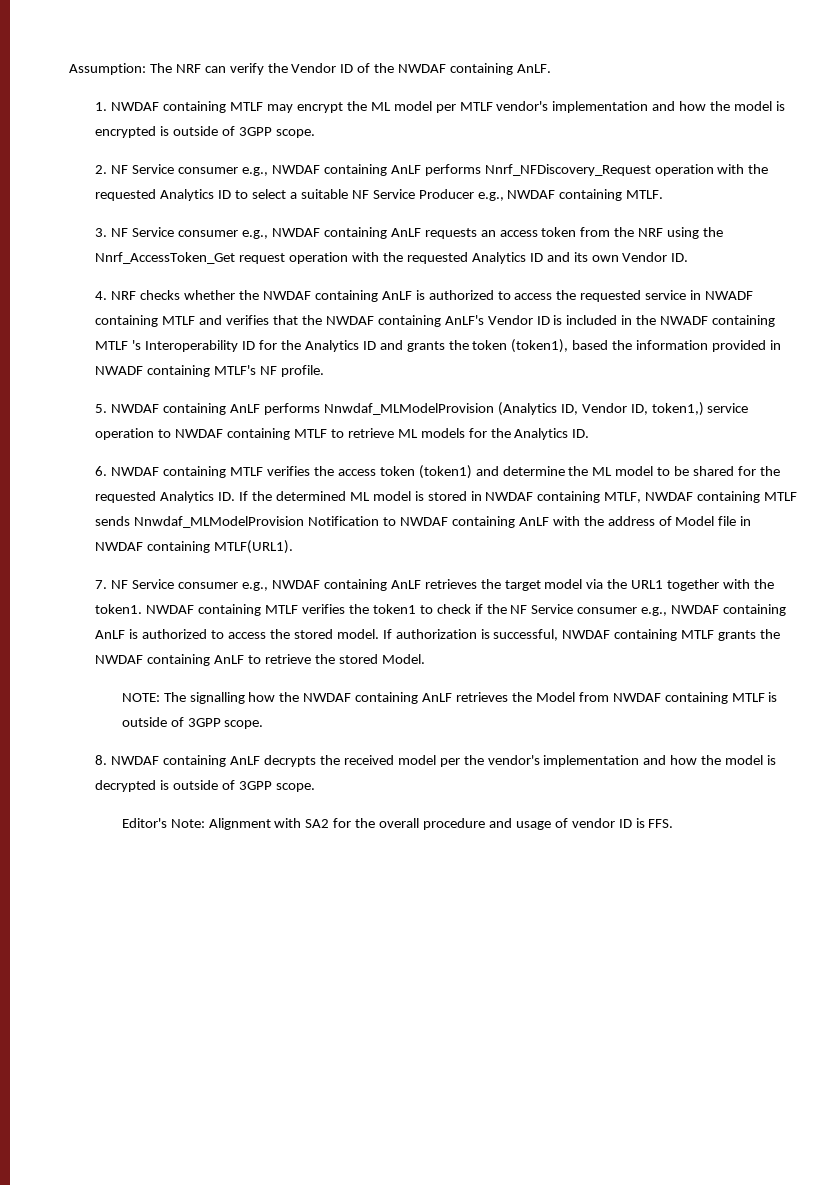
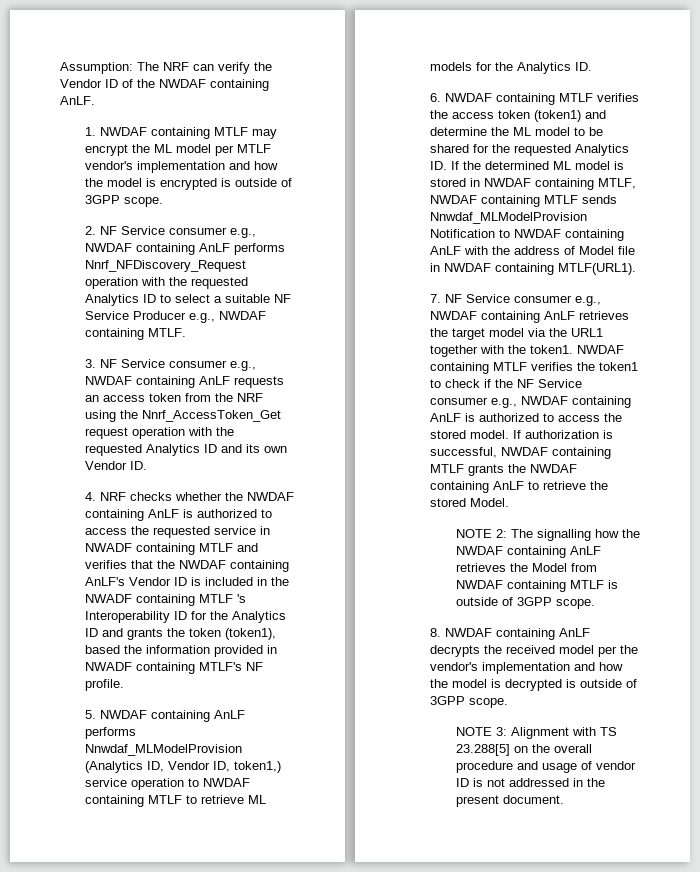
[121,693,160,702] NOTE: -> [455,529,507,538] NOTE 2:
[121,818,352,830] Editor's Note: Alignment with SA2 for -> [455,727,617,739] [455,744,528,756] NOTE 3: Alignment with TS 23.288[5] on
[648,819,674,828] FFS. -> [486,778,605,787] [455,795,564,807] not addressed in the present document.

